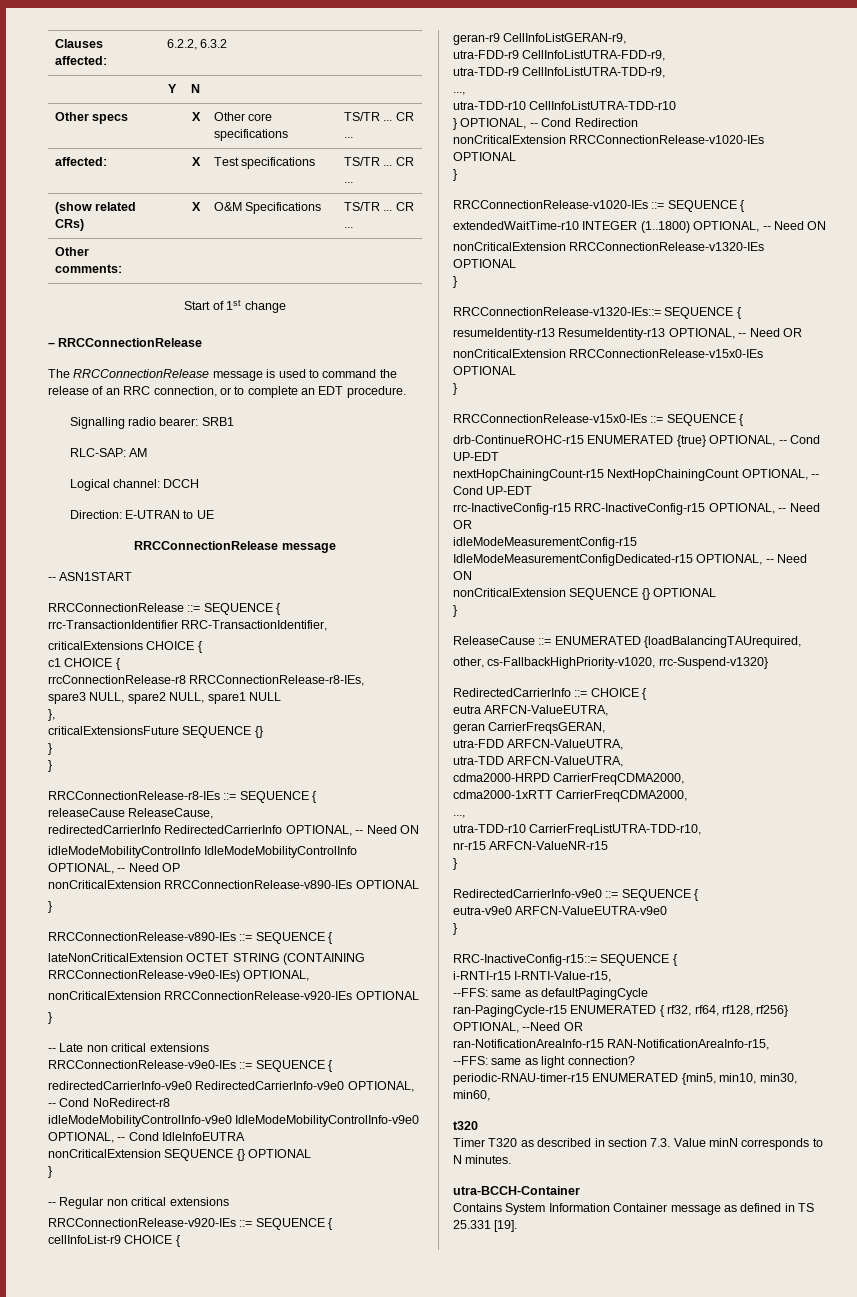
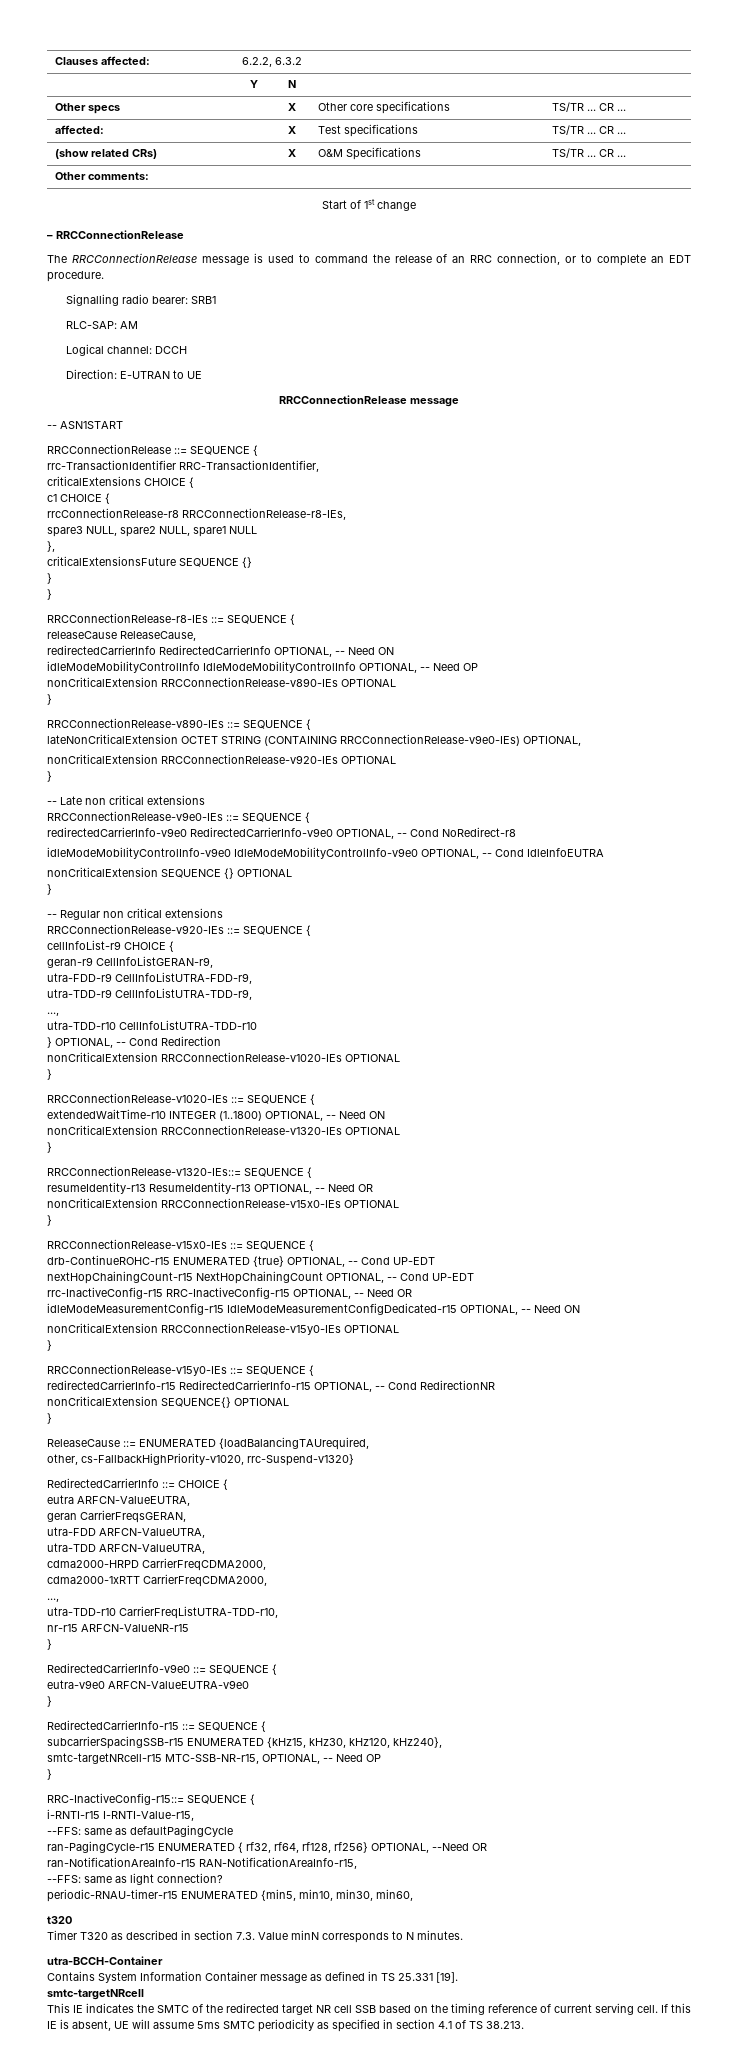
[569,588,650,600] SEQUENCE {} -> [161,1323,399,1335] [47,1340,52,1351] [47,1364,314,1376] [47,1380,495,1392] [47,1396,231,1408] RRCConnectionRelease-v15y0-IEs OPTIONAL // } // RRCConnectionRelease-v15y0-IEs ::= SEQUENCE { // redirectedCarrierInfo-r15 RedirectedCarrierInfo-r15 OPTIONAL, -- Cond RedirectionNR // nonCriticalExtension SEQUENCE{}
(457, 929) none -> [47,1720,266,1732] [47,1736,442,1749] [47,1753,381,1764] [47,1769,52,1780] // RedirectedCarrierInfo-r15 ::= SEQUENCE { // subcarrierSpacingSSB-r15 ENUMERATED {kHz15, kHz30, kHz120, kHz240}, // smtc-targetNRcell-r15 MTC-SSB-NR-r15, OPTIONAL, -- Need OP // }
(518, 1226) none -> [47,1989,144,2000] [47,2003,691,2015] [47,2019,524,2032] // smtc-targetNRcell // This IE indicates the SMTC of the redirected target NR cell SSB based on the timing reference of current serving cell. If this IE is absent, UE will assume 5ms SMTC periodicity as specified in section 4.1 of TS 38.213.

